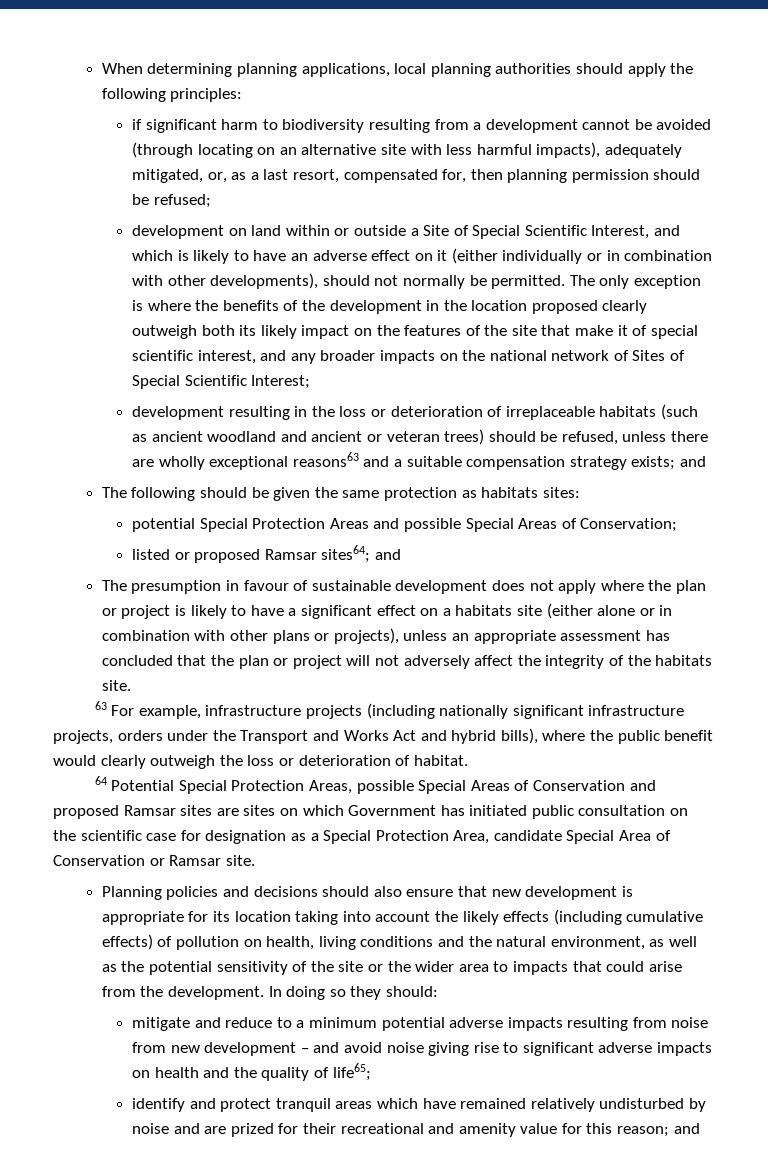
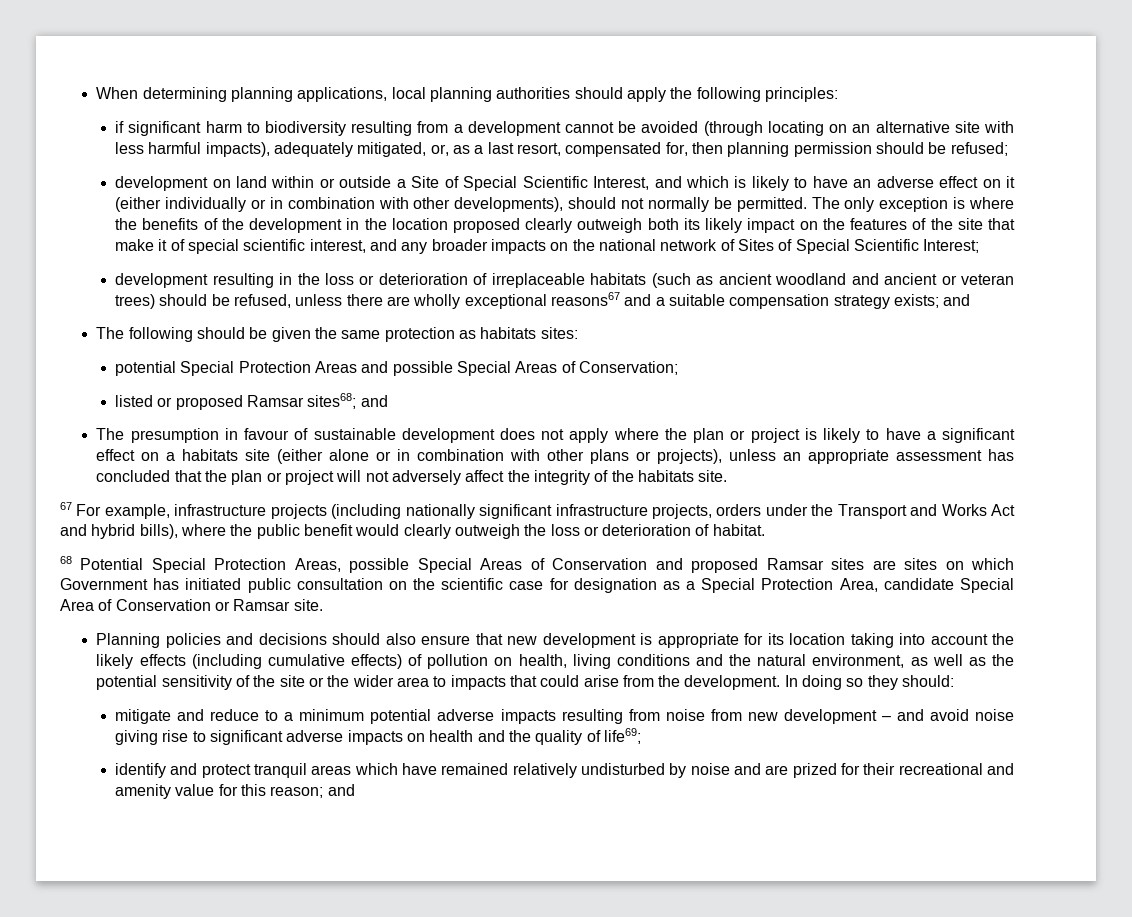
[292,452,359,467] reasons63 -> [550,292,620,306] reasons67
[321,545,371,563] sites64; -> [307,393,357,409] sites68;
[94,701,107,710] 63 -> [60,502,72,510] 67
[94,776,107,785] 64 -> [60,556,72,564] 68
[332,1063,371,1081] life65; -> [603,728,641,744] life69;

